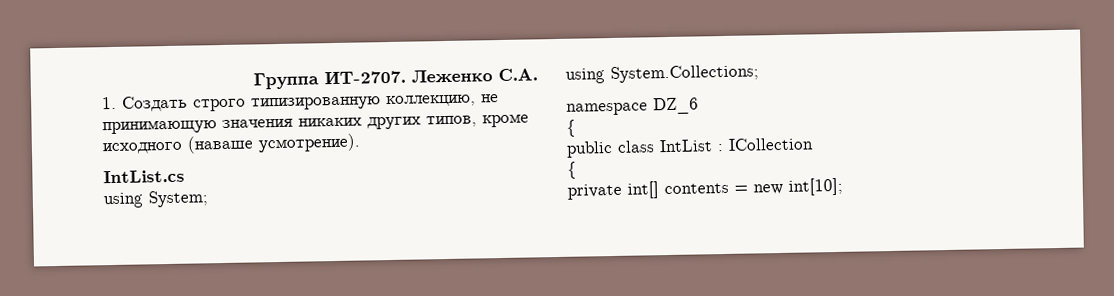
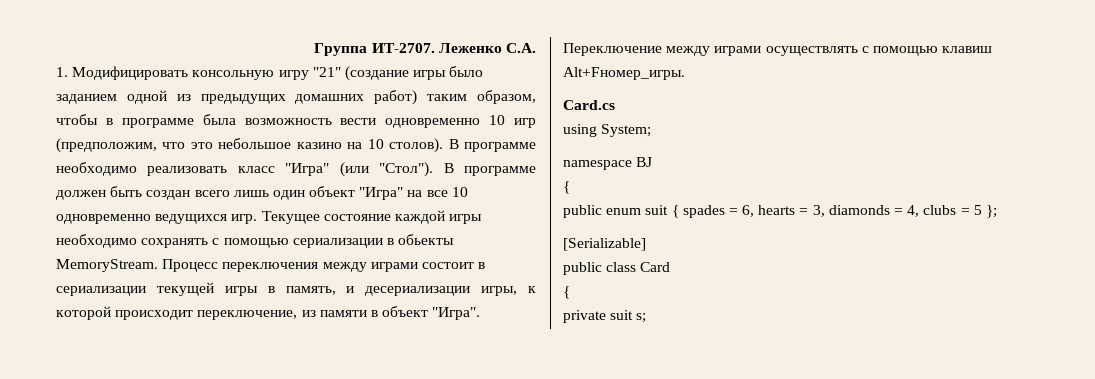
[122,94,499,112] [102,113,529,135] [102,133,361,155] [103,169,185,184] Создать строго типизированную коллекцию, не принимающую значения никаких других типов, кроме исходного (наваше усмотрение). // IntList.cs -> [72,66,484,81] [56,90,536,105] [56,114,536,128] [56,138,537,153] [56,162,536,177] [56,186,468,200] [56,210,483,224] [56,234,455,248] [56,259,486,272] [56,282,536,296] [56,306,481,320] [563,43,993,56] [563,67,685,80] [563,100,615,110] Модифицировать консольную игру "21" (создание игры было заданием одной из предыдущих домашних работ) таким образом, чтобы в программе была возможность вести одновременно 10 игр (предположим, что это небольшое казино на 10 столов). В программе необходимо реализовать класс "Игра" (или "Стол"). В программе должен быть создан всего лишь один объект "Игра" на все 10 одновременно ведущихся игр. Текущее состояние каждой игры необходимо сохранять с помощью сериализации в обьекты MemoryStream. Процесс переключения между играми состоит в сериализации текущей игры в память, и десериализации игры, к которой происходит переключение, из памяти в объект "Игра". Переключение между играми осуществлять с помощью клавиш Alt+Fномер_игры. // Card.cs
[565,64,759,84] // using System.Collections; -> (652, 130) none
[653,97,699,115] [566,119,576,137] DZ_6 // { -> [636,157,653,167] [563,181,570,194] [563,205,997,218] [563,238,646,251] BJ // { // public enum suit { spades = 6, hearts = 3, diamonds = 4, clubs = 5 }; // [Serializable]
[659,137,814,153] IntList : ICollection -> [640,262,671,272] Card
[627,177,843,199] int[] contents = new int[10]; -> [610,310,647,323] suit s;

